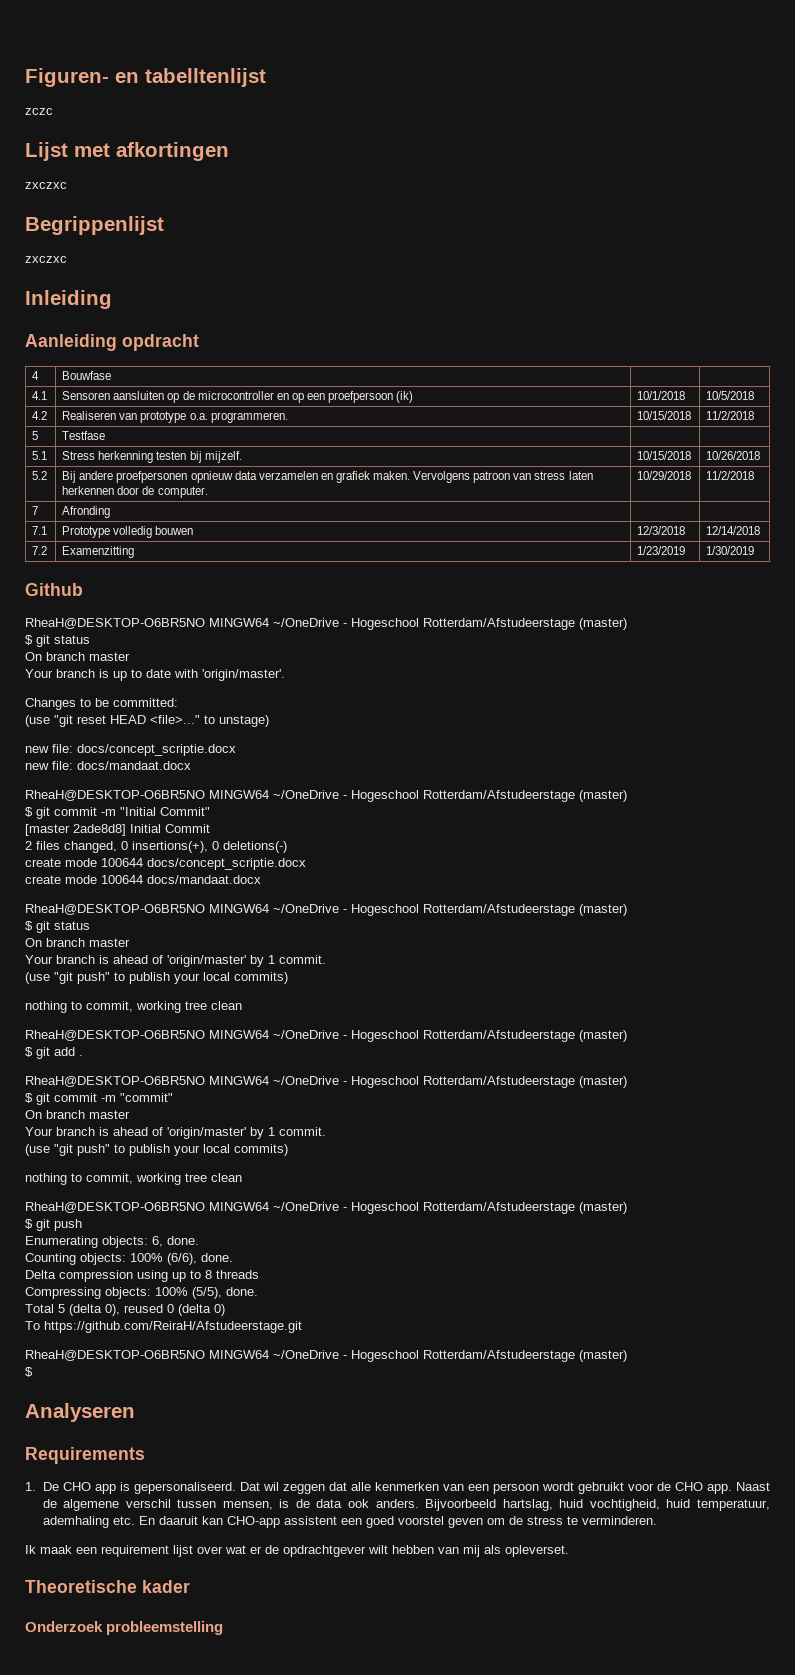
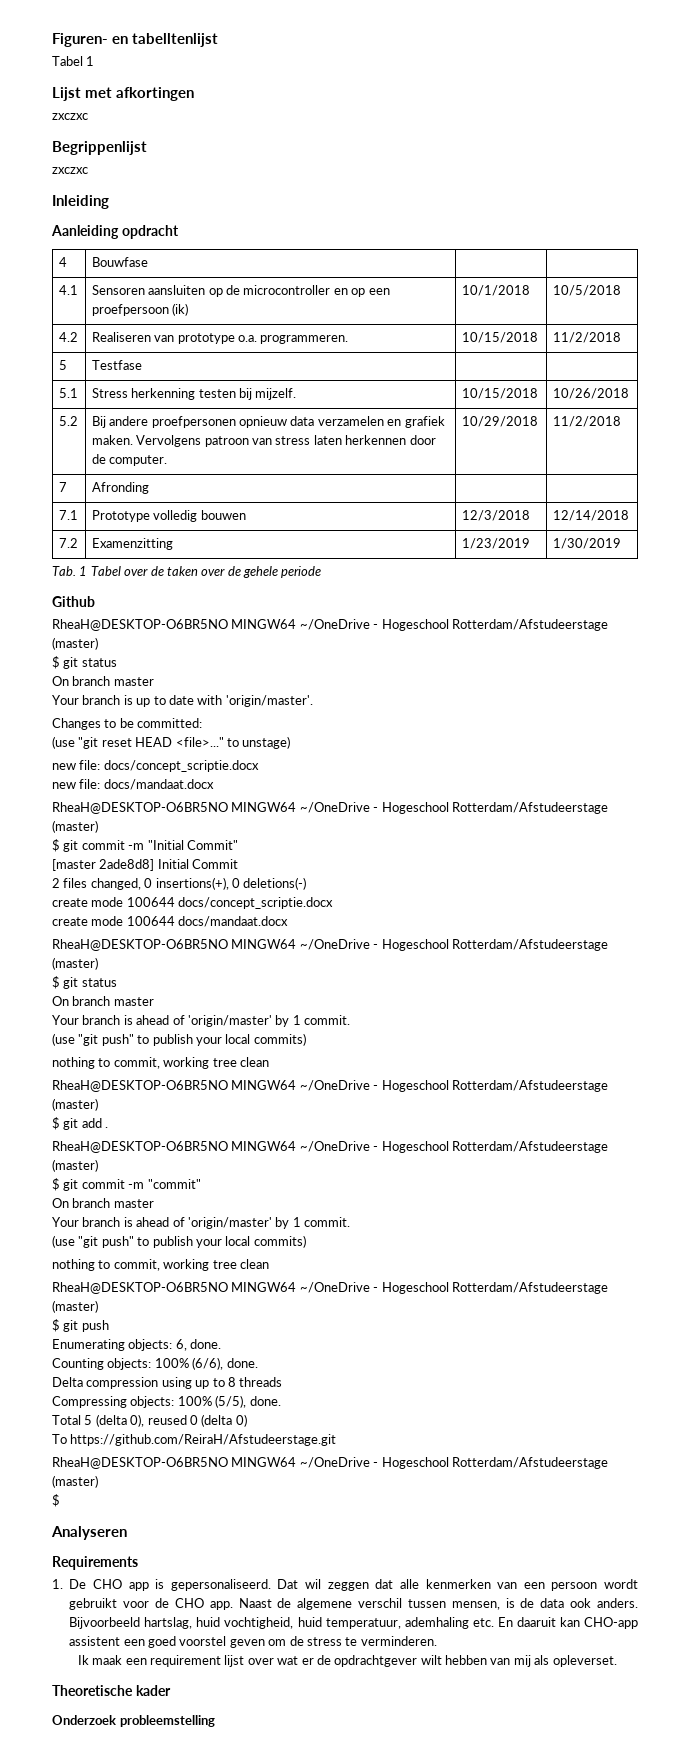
[25,108,53,115] zczc -> [52,56,95,66] Tabel 1
(755, 550) none -> [52,566,322,578] // Tab. 1 Tabel over de taken over de gehele periode

